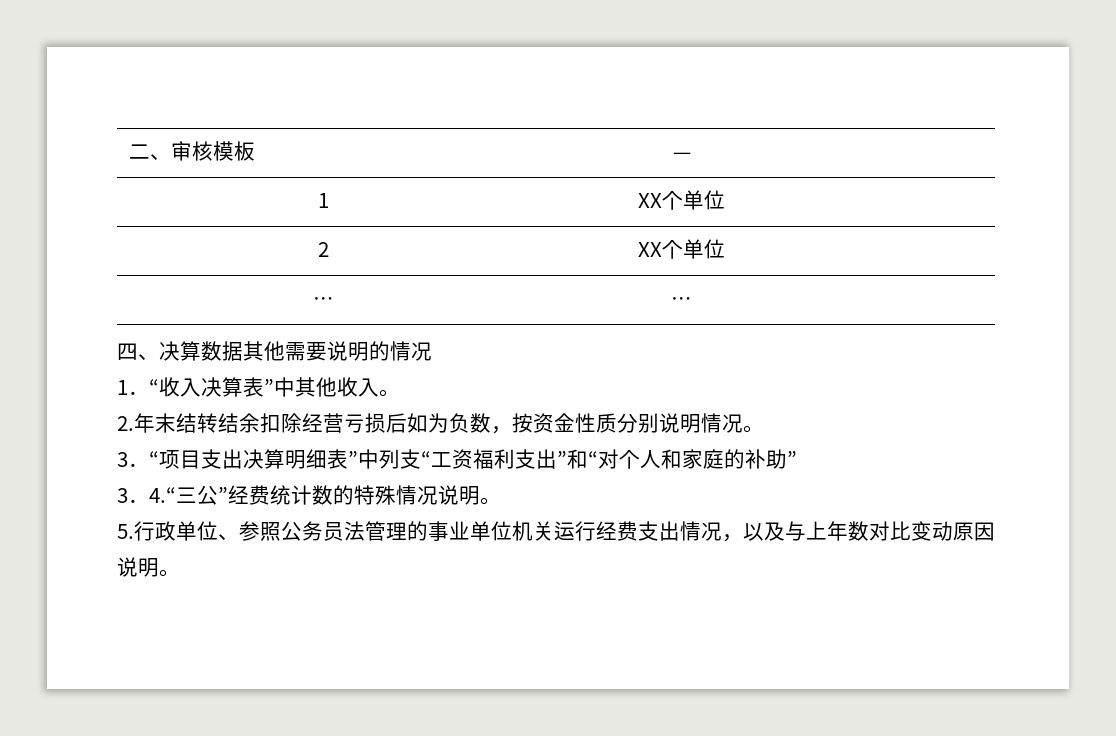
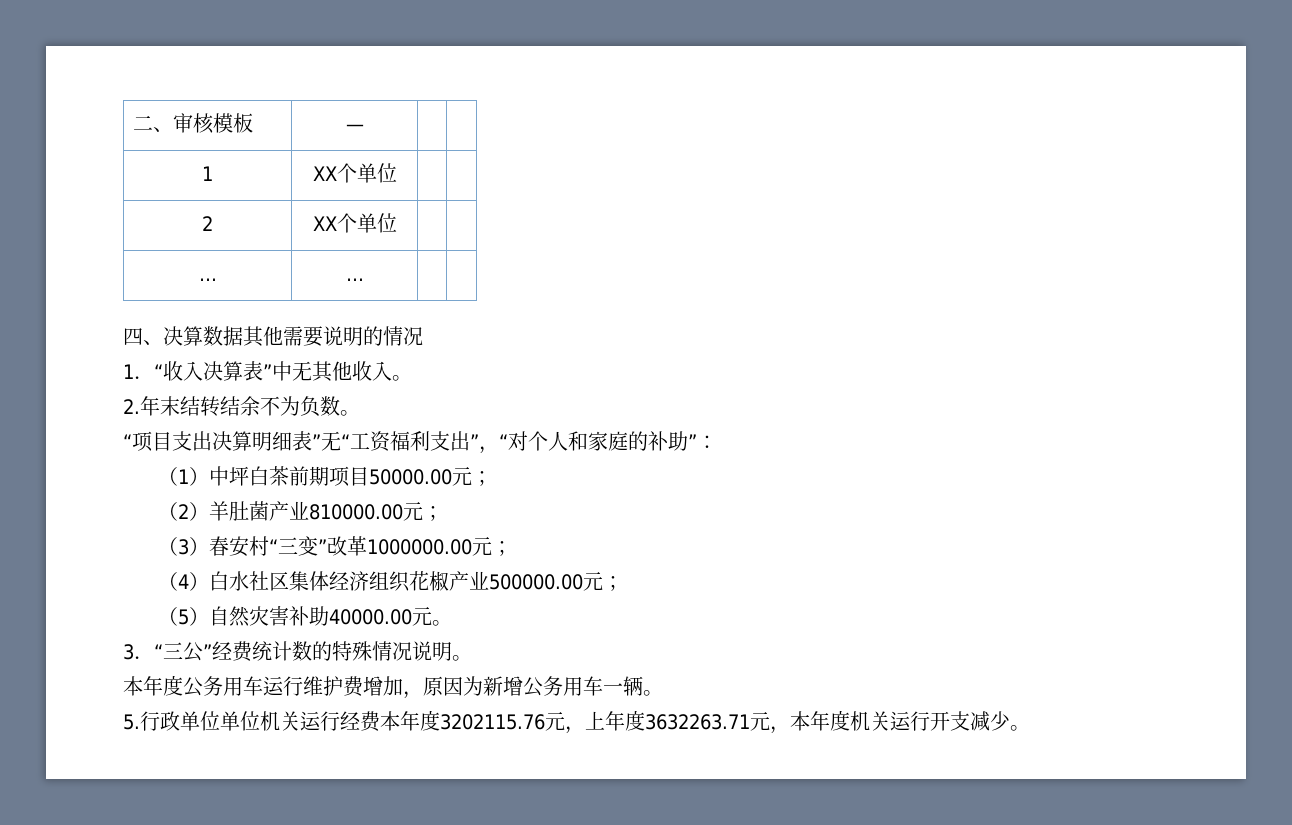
(295, 387) none -> [292,361,312,381] 无
[260,413,764,434] [117,452,149,467] 扣除经营亏损后如为负数，按资金性质分别说明情况。 // 3． -> [260,396,360,417] 不为负数。 //
[358,449,421,469] 中列支 -> [321,431,341,451] 无
[567,449,588,469] 和 -> [479,446,499,454] ，
[117,487,176,503] // 3．4.“ -> [697,435,717,449] [158,466,493,487] [158,501,444,521] [158,536,513,557] [158,571,624,592] [158,606,453,627] [123,644,163,660] ： // （1）中坪白茶前期项目50000.00元； // （2）羊肚菌产业810000.00元； // （3）春安村“三变”改革1000000.00元； // （4）白水社区集体经济组织花椒产业500000.00元； // （5）自然灾害补助40000.00元。 // 3．“
[117,521,995,542] [117,557,159,577] 5.行政单位、参照公务员法管理的事业单位机关运行经费支出情况，以及与上年数对比变动原因说明 -> [123,675,663,699] [123,710,1010,734] 本年度公务用车运行维护费增加，原因为新增公务用车一辆。 // 5.行政单位单位机关运行经费本年度3202115.76元，上年度3632263.71元，本年度机关运行开支减少

